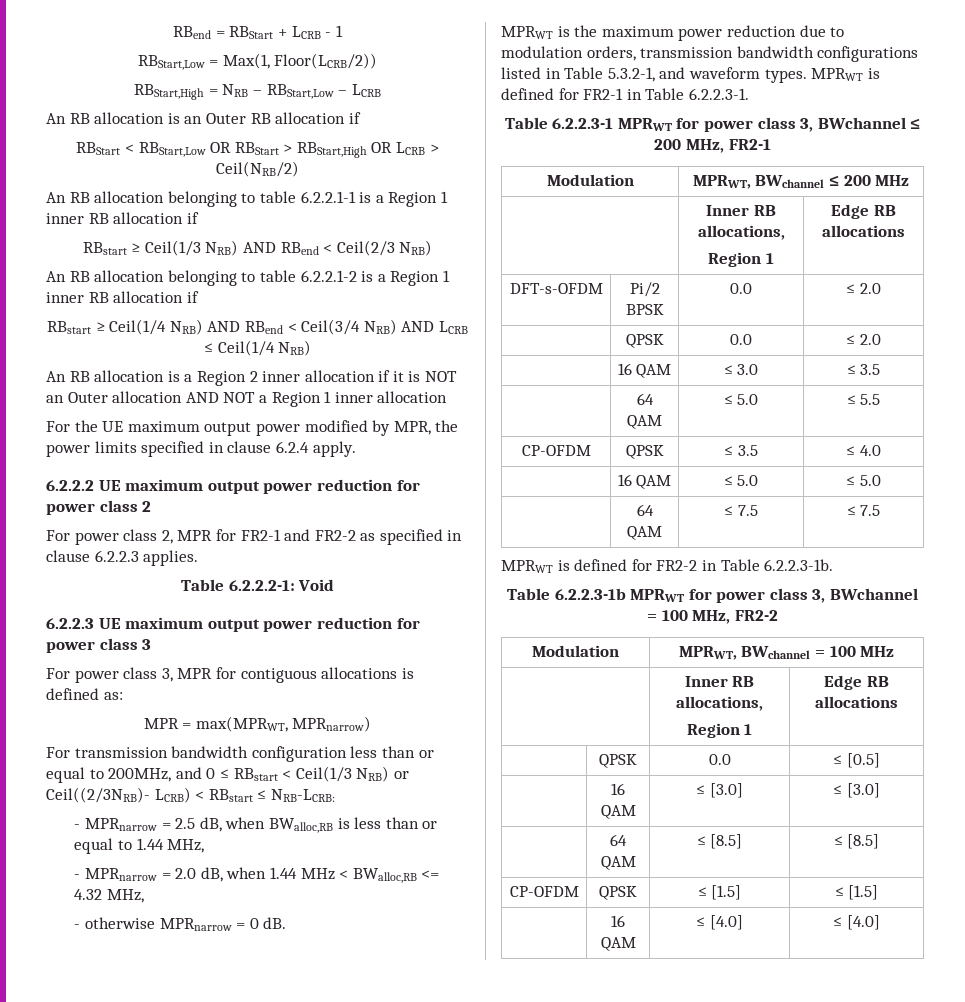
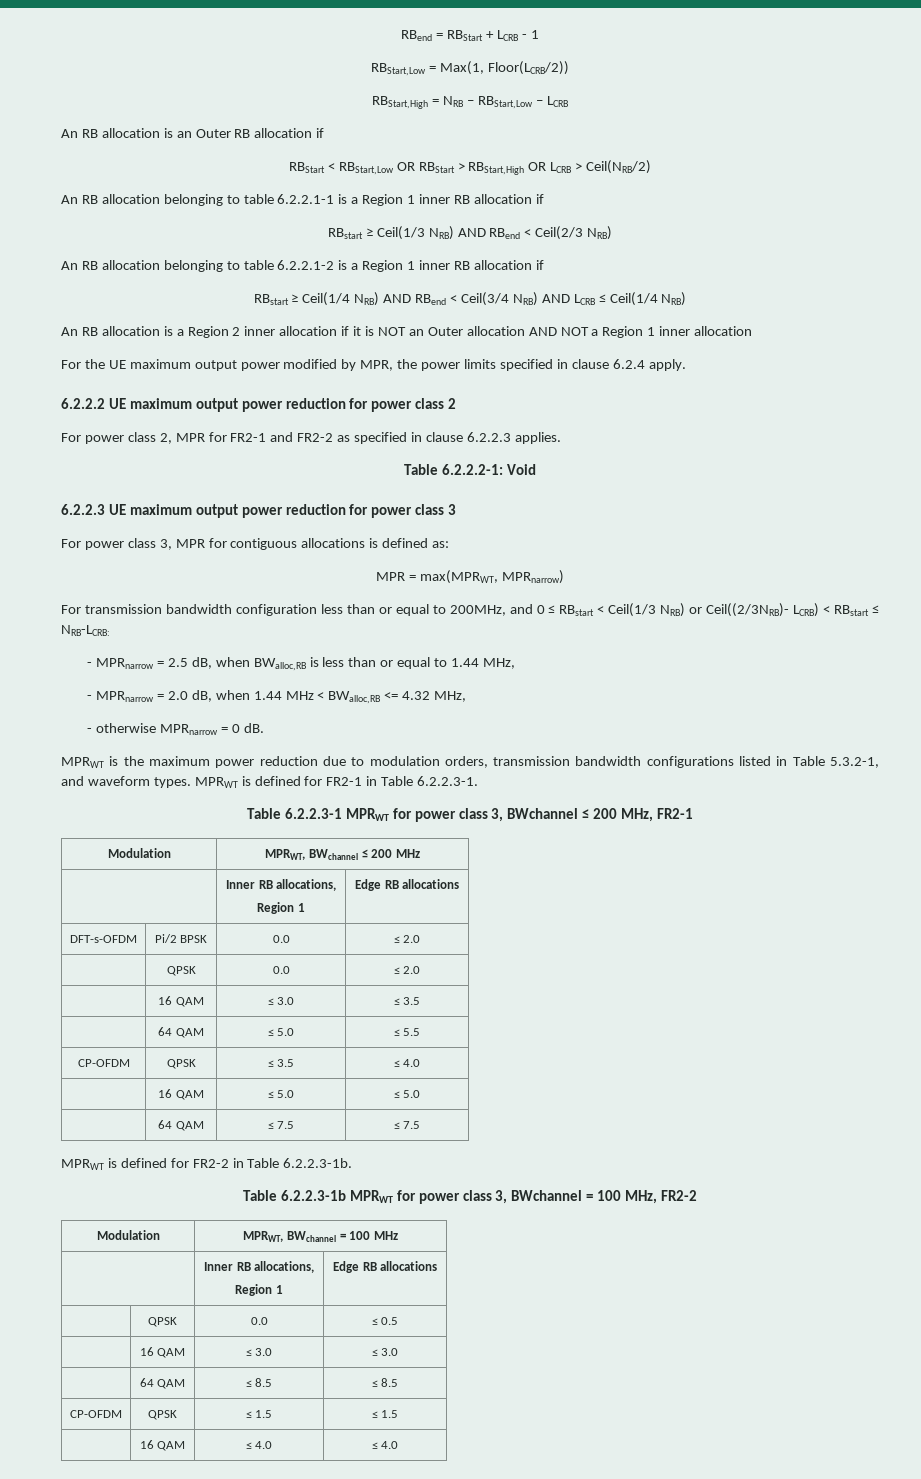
[846,753,880,768] [611,783,625,795] [600,805,636,819] [696,783,743,798] [833,783,880,798] [610,834,627,846] [600,856,636,870] [696,834,743,849] [833,834,880,849] [509,886,579,897] [599,886,637,900] [697,885,742,900] [834,885,879,900] [611,915,625,927] [600,937,636,951] [696,915,743,930] [833,915,880,930] [0.5] // | 16 QAM | ≤ [3.0] | ≤ [3.0] // | 64 QAM | ≤ [8.5] | ≤ [8.5] // CP-OFDM | QPSK | ≤ [1.5] | ≤ [1.5] // | 16 QAM | ≤ [4.0] | ≤ [4.0] -> [381,1317,399,1325] [139,1347,186,1358] [245,1348,273,1356] [371,1348,399,1356] [139,1378,186,1389] [245,1378,273,1387] [371,1378,399,1387] [70,1410,122,1418] [148,1410,177,1420] [245,1410,273,1418] [371,1410,399,1418] [139,1440,186,1451] [245,1441,273,1449] [371,1441,399,1449] 0.5 // | 16 QAM | ≤ 3.0 | ≤ 3.0 // | 64 QAM | ≤ 8.5 | ≤ 8.5 // CP-OFDM | QPSK | ≤ 1.5 | ≤ 1.5 // | 16 QAM | ≤ 4.0 | ≤ 4.0

